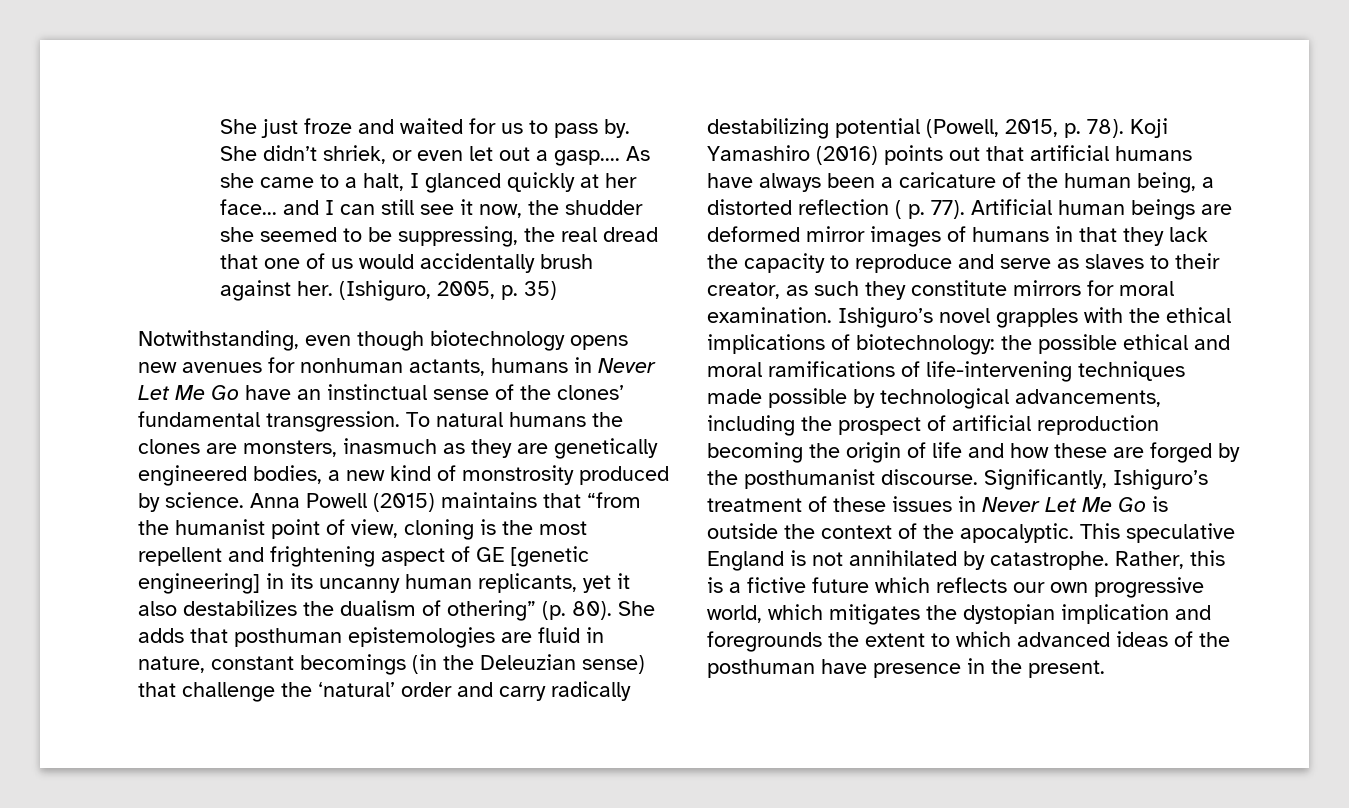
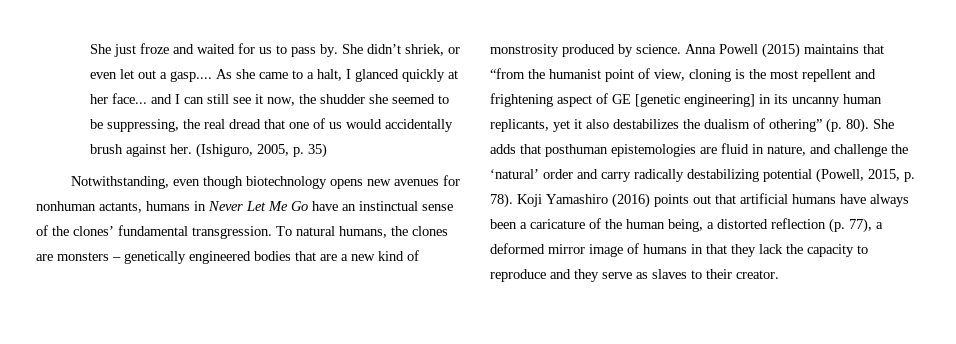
[509,412,586,427] humans -> [339,226,387,238] humans,
[243,438,658,459] [138,465,322,486] monsters, inasmuch as they are genetically engineered bodies, -> [57,251,337,264] monsters – genetically engineered bodies that are
[211,654,645,675] [138,682,176,697] constant becomings (in the Deleuzian sense) that -> [810,144,831,154] and
[895,199,1232,220] ( p. 77). Artificial human beings are -> [829,218,883,233] (p. 77), a
[870,226,941,247] images -> [589,244,623,257] image
(994, 261) none -> [574,269,599,282] they
[707,280,1174,300] [707,307,1231,328] [707,334,1230,355] [707,361,1185,382] [707,388,1161,409] [707,415,1159,436] [707,442,1240,463] [707,469,1208,490] [707,496,1168,512] [707,523,1235,543] [707,550,1225,571] [707,577,1204,598] [707,604,1211,625] [707,631,1230,652] [707,658,1105,678] creator, as such they constitute mirrors for moral examination. Ishiguro’s novel grapples with the ethical implications of biotechnology: the possible ethical and moral ramifications of life-intervening techniques made possible by technological advancements, including the prospect of artificial reproduction becoming the origin of life and how these are forged by the posthumanist discourse. Significantly, Ishiguro’s treatment of these issues in Never Let Me Go is outside the context of the apocalyptic. This speculative England is not annihilated by catastrophe. Rather, this is a fictive future which reflects our own progressive world, which mitigates the dystopian implication and foregrounds the extent to which advanced ideas of the posthuman have presence in the present. -> [736,270,779,279] creator.

